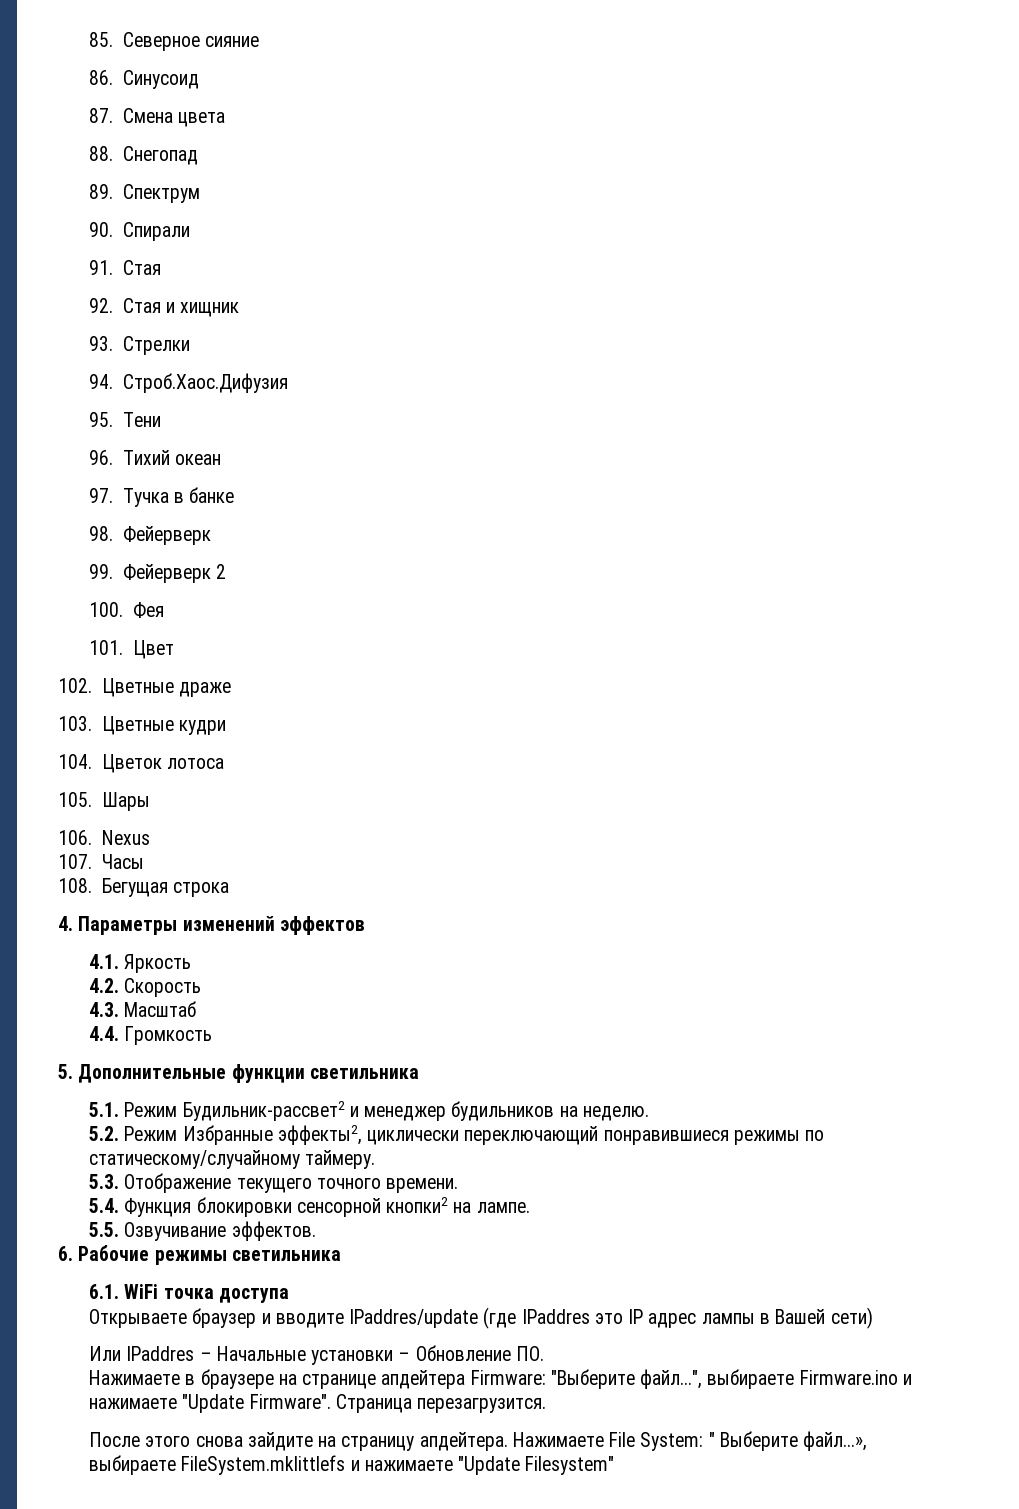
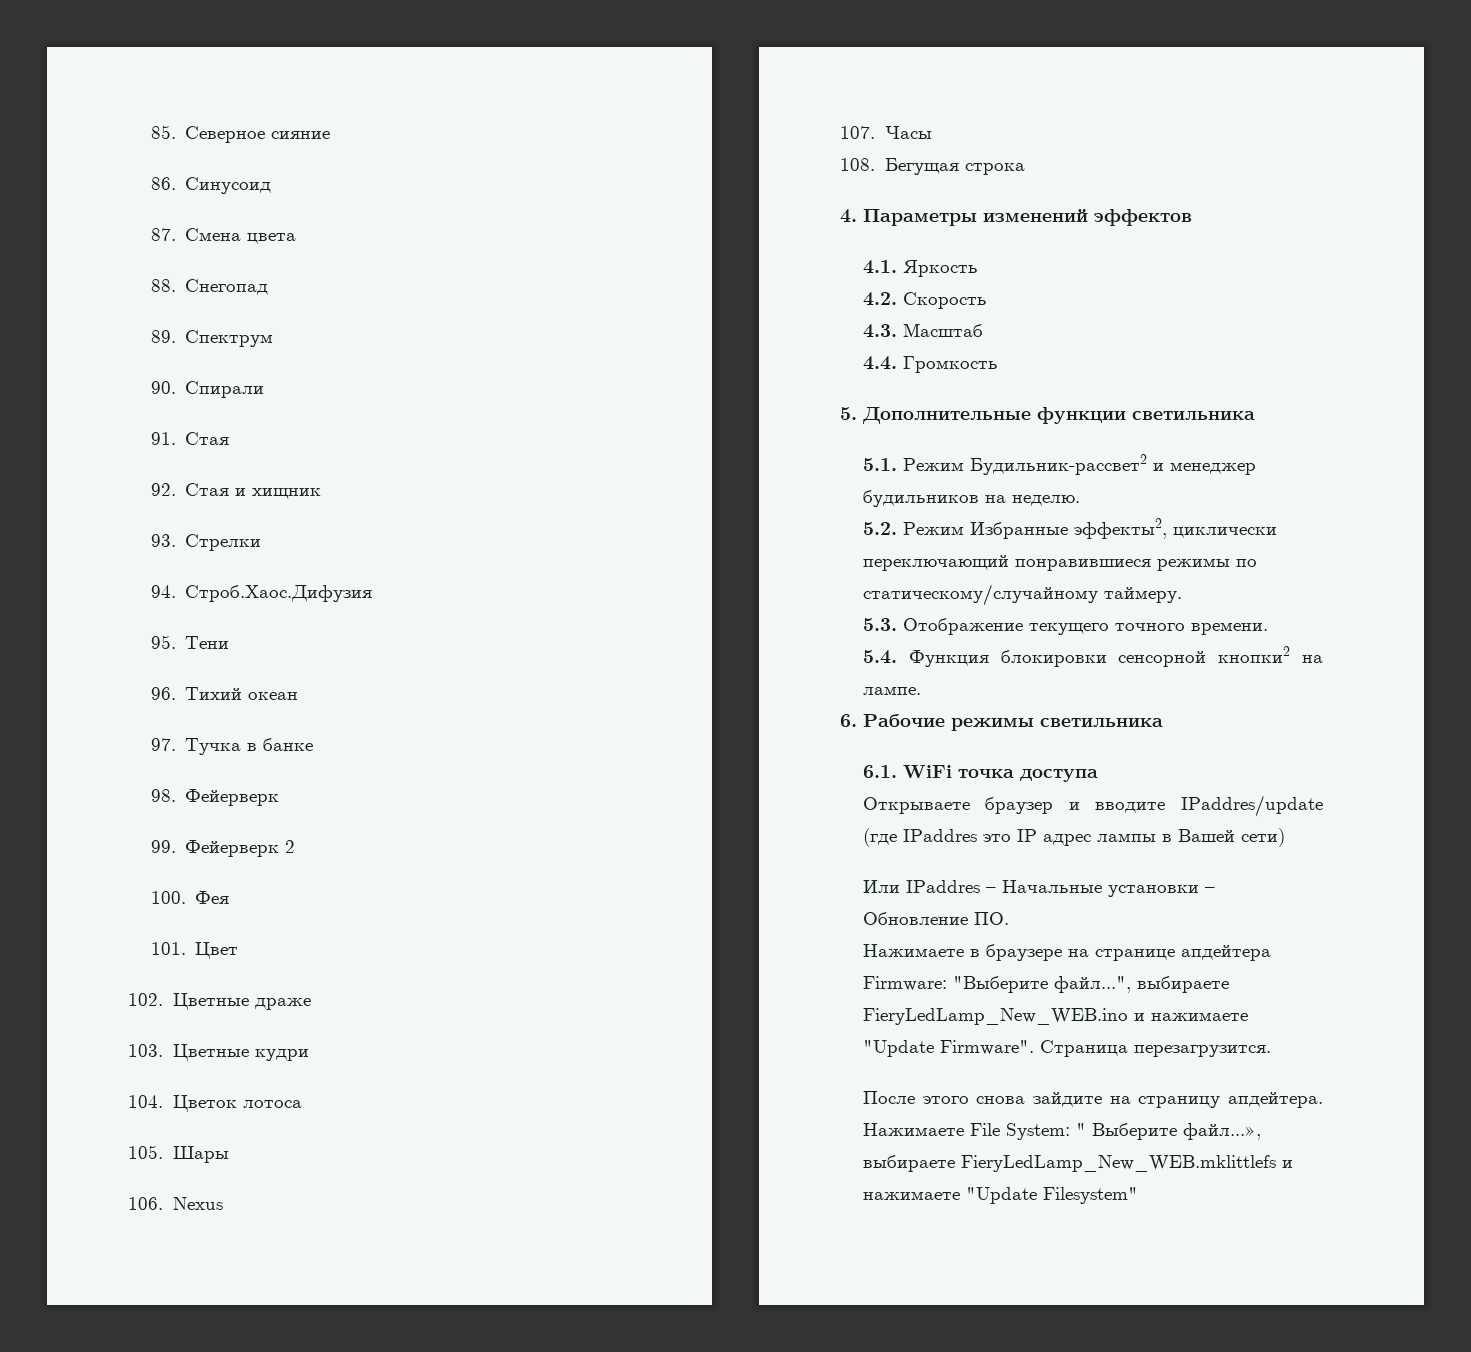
[89,1221,316,1241] // 5.5. Озвучивание эффектов. -> (921, 690) none
[799,1370,898,1385] Firmware.ino -> [862,1008,1128,1025] FieryLedLamp_New_WEB.ino
[181,1455,346,1475] FileSystem.mklittlefs -> [960,1155,1276,1172] FieryLedLamp_New_WEB.mklittlefs

